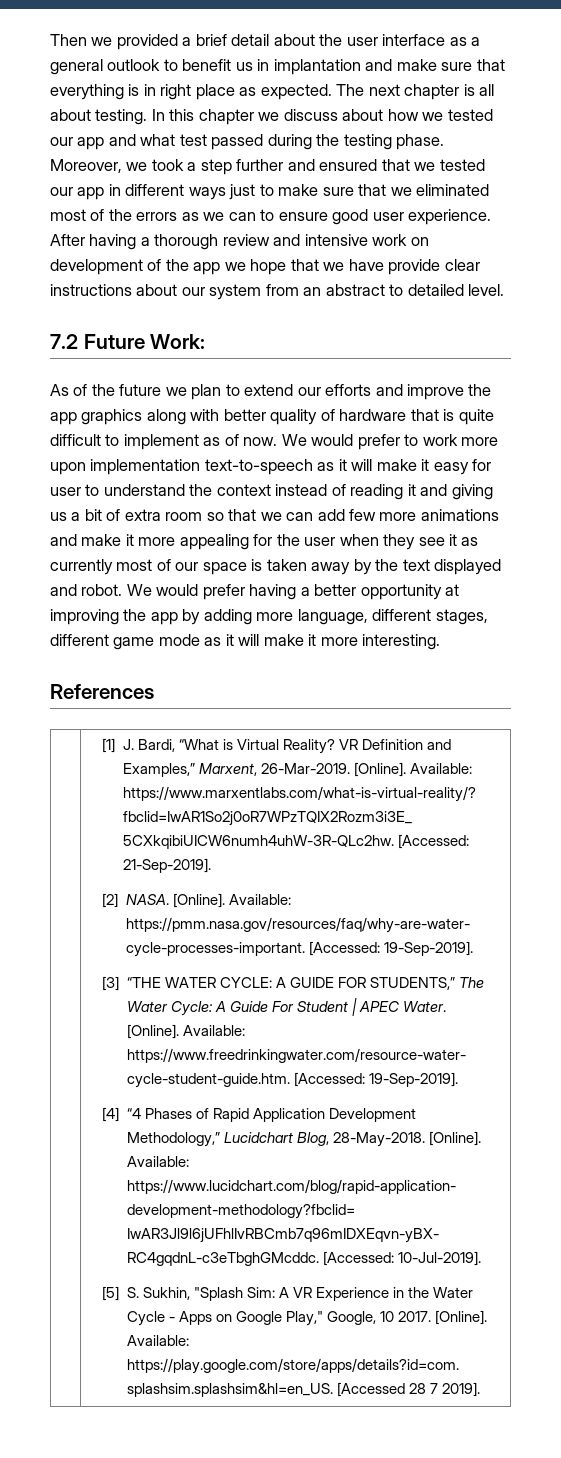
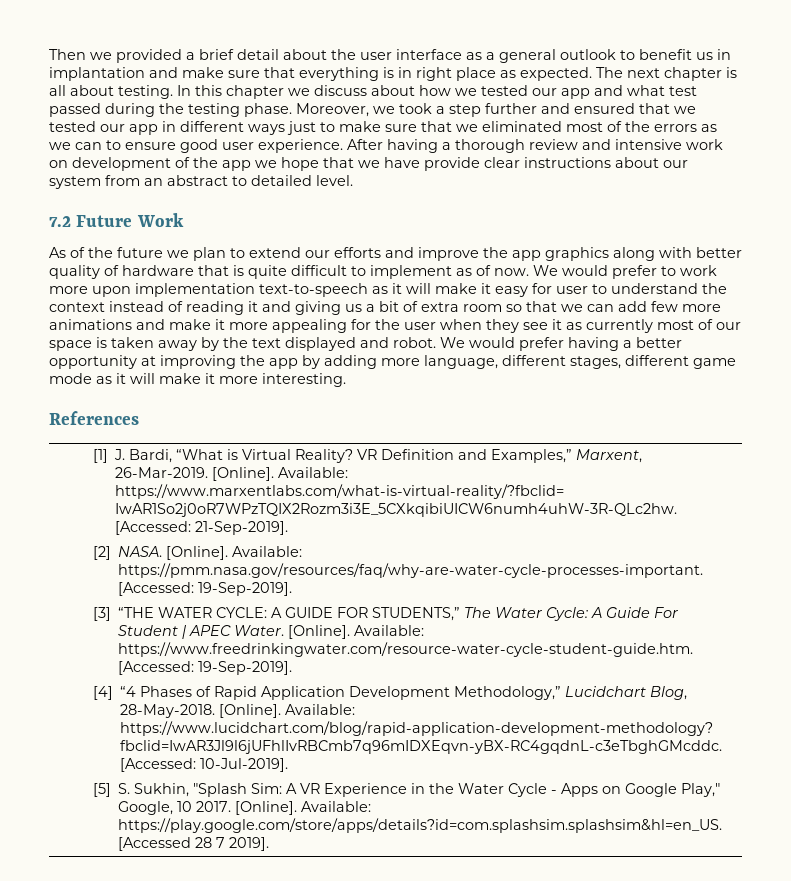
[150,334,206,349] Work: -> [136,213,184,227] Work

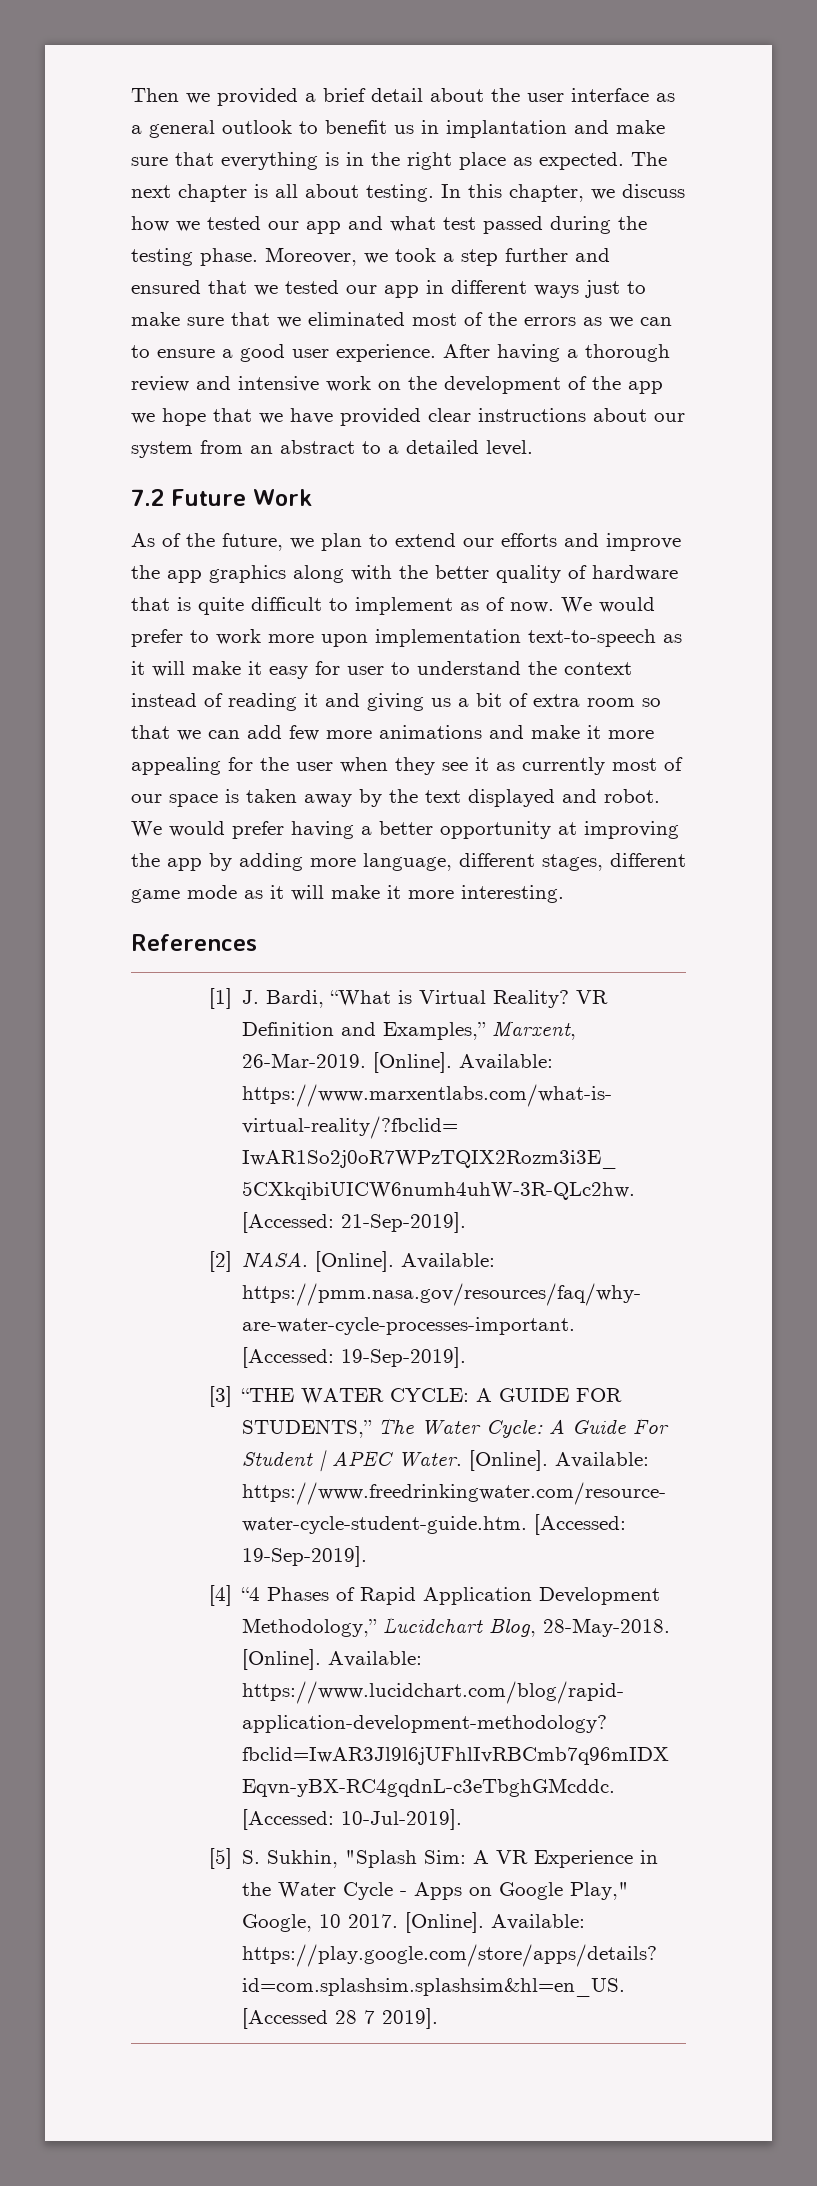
(412, 72) none -> [371,152,400,166] the
[226,85,284,99] chapter -> [509,184,584,202] chapter,
[371,85,415,96] about -> (685, 191) none
(176, 146) none -> [222,349,233,358] a
(68, 164) none -> [408,376,437,390] the
[424,157,480,171] provide -> [340,408,421,426] provided
(247, 181) none -> [388,445,399,454] a
[117,247,163,258] future -> [222,533,283,551] future,
(692, 252) none -> [399,565,428,579] the

